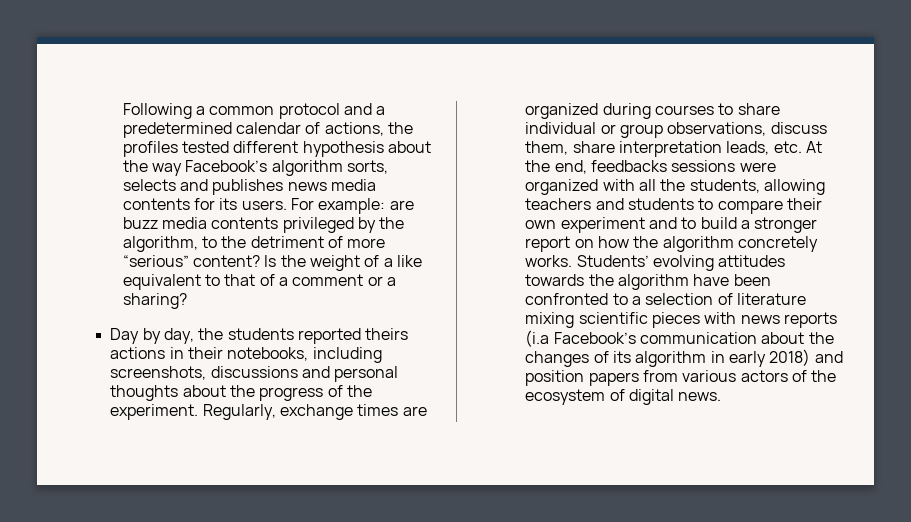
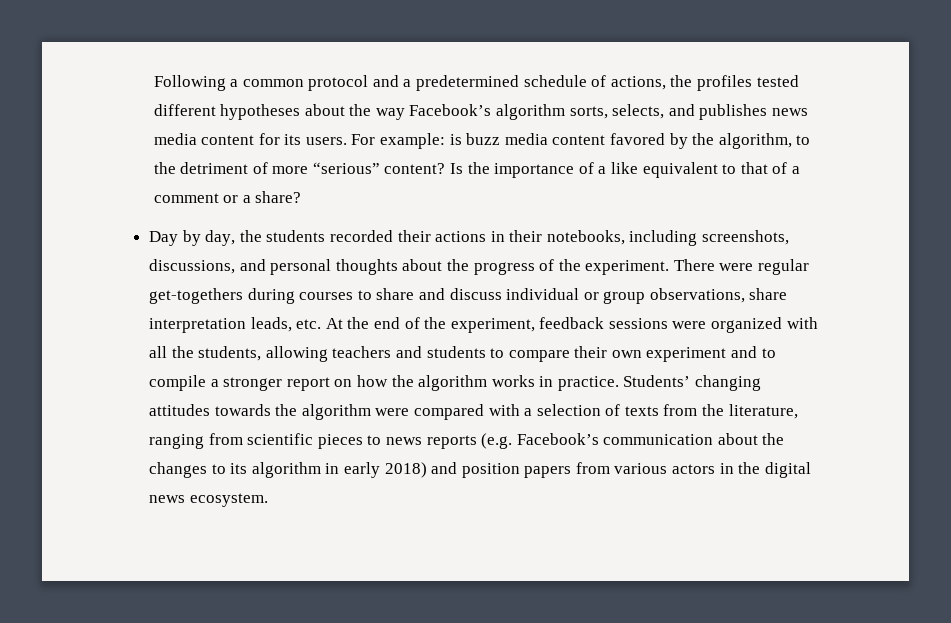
[235,122,301,134] calendar -> [523,75,587,87] schedule
[302,141,384,157] hypothesis -> [220,104,301,120] hypotheses
[122,179,176,191] selects -> [612,104,665,119] selects,
[122,198,190,210] contents -> [201,135,255,145] content
[389,200,414,210] are -> [449,134,462,145] is
[211,217,354,233] contents privileged -> [552,133,666,145] content favored
[309,255,360,271] weight -> [494,163,575,178] importance
[122,293,187,309] sharing? -> [255,191,302,203] share?
[298,328,409,344] reported theirs -> [329,230,431,242] recorded their
[210,366,298,378] discussions -> [148,259,235,274] discussions,
[202,404,427,420] [525,103,599,119] Regularly, exchange times are organized -> [673,259,810,275] [148,288,243,304] There were regular get-togethers
(780, 109) none -> [418,288,502,300] and discuss
[770,122,827,134] [525,141,569,155] discuss them, -> (745, 295) none
[554,160,668,174] end, feedbacks -> [373,317,605,333] end of the experiment, feedback
[700,217,737,229] build -> [148,375,206,391] compile
[738,236,819,252] [525,255,786,271] [525,274,771,290] [525,293,807,305] [525,312,575,328] concretely works. Students’ evolving attitudes towards the algorithm have been confronted to a selection of literature mixing -> [491,375,762,391] [148,404,798,420] [148,433,243,449] works in practice. Students’ changing attitudes towards the algorithm were compared with a selection of texts from the literature, ranging from
[704,312,737,324] with -> [367,435,382,445] to
[525,330,550,347] (i.a -> [481,433,513,449] (e.g.
[593,351,609,363] of -> [211,464,226,474] to
[792,370,837,382] [525,389,722,405] of the ecosystem of digital news. -> [719,462,811,478] [148,493,268,507] in the digital news ecosystem.

